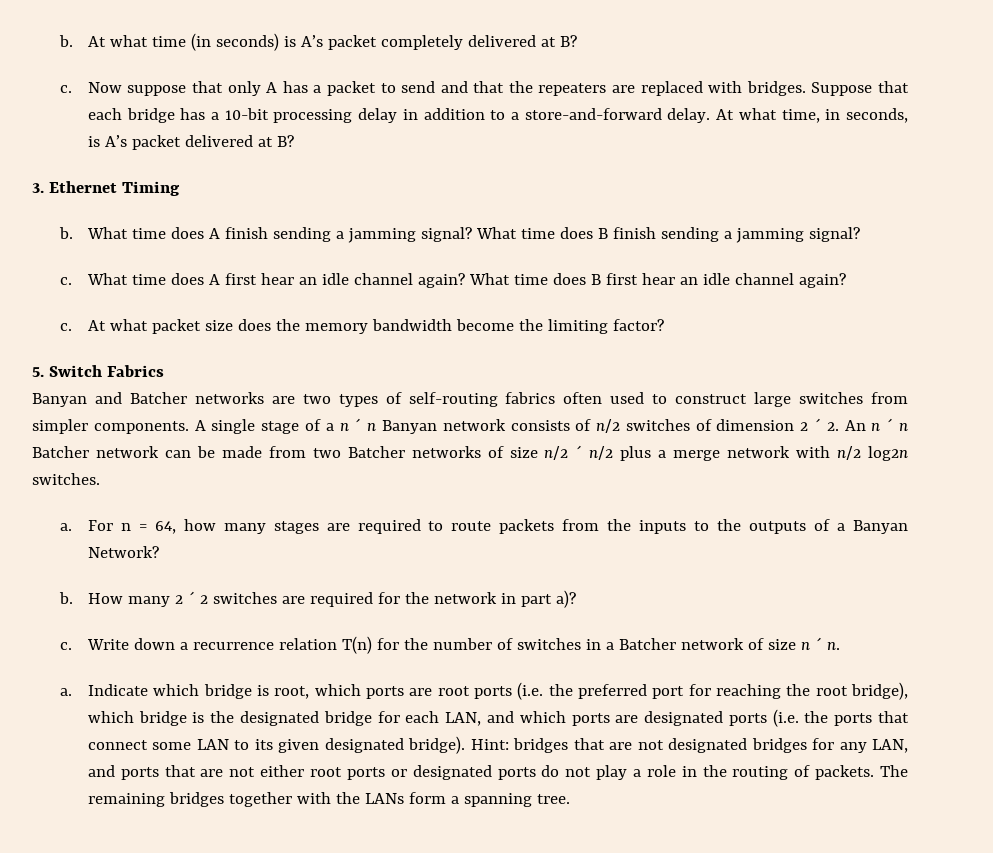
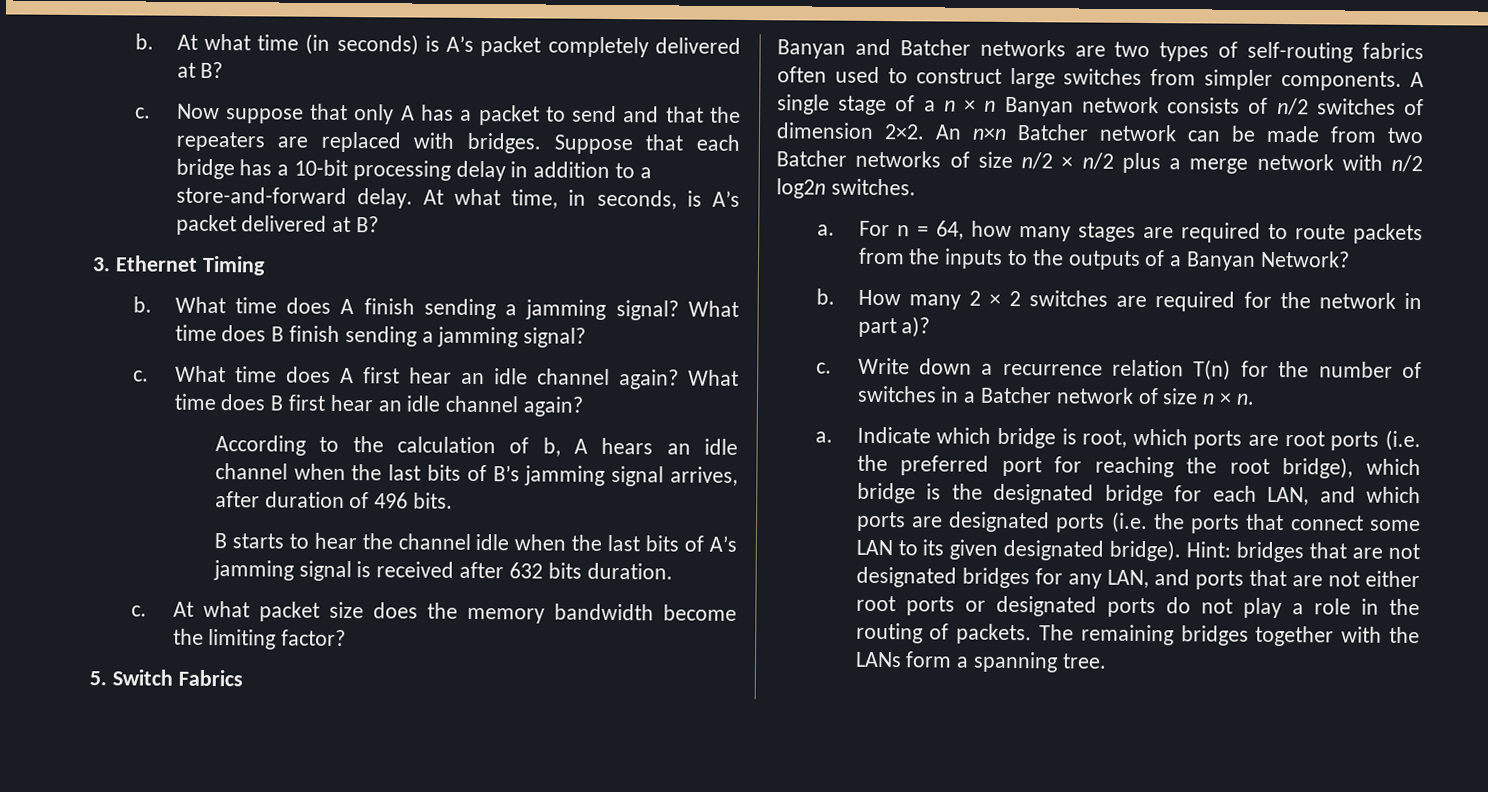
(846, 280) none -> [214,435,738,457] [214,463,739,487] [214,491,454,509] [213,532,738,552] [212,560,673,582] // According to the calculation of b, A hears an idle channel when the last bits of B’s jamming signal arrives, after duration of 496 bits. // B starts to hear the channel idle when the last bits of A’s jamming signal is received after 632 bits duration.
[354,418,362,431] ´ -> [964,99,977,112] ×
[800,418,908,431] 2 ´ 2. An n ´ n -> [884,124,1007,140] 2×2. An n×n
[575,445,583,458] ´ -> [1061,156,1074,169] ×
[187,591,195,604] ´ -> [988,293,1001,306] ×
[814,637,822,650] ´ -> [1219,392,1233,405] ×

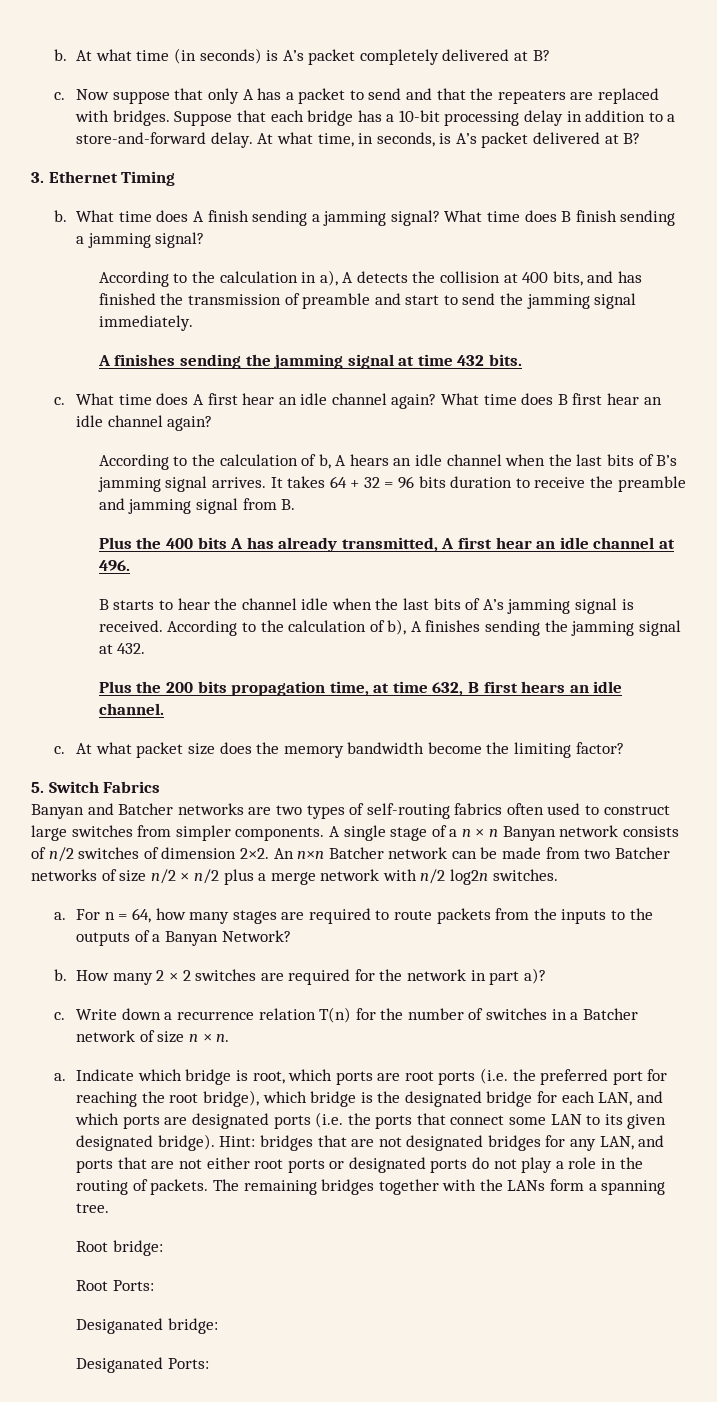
(587, 337) none -> [98,270,643,287] [98,293,637,309] [98,315,193,331] [97,354,523,369] // According to the calculation in a), A detects the collision at 400 bits, and has finished the transmission of preamble and start to send the jamming signal immediately. // A finishes sending the jamming signal at time 432 bits.
[670,466,739,486] [214,491,454,509] arrives, after duration of 496 bits. -> [211,476,686,492] [98,498,296,514] [98,537,676,552] [98,560,130,571] arrives. It takes 64 + 32 = 96 bits duration to receive the preamble and jamming signal from B. // Plus the 400 bits A has already transmitted, A first hear an idle channel at 496.
[376,561,673,580] received after 632 bits duration. -> [98,619,681,636] [98,643,146,654] [98,681,623,696] [98,703,164,715] received. According to the calculation of b), A finishes sending the jamming signal at 432. // Plus the 200 bits propagation time, at time 632, B first hears an idle channel.
(1107, 661) none -> [76,1240,163,1256] [76,1280,154,1291] [76,1318,218,1334] [76,1357,209,1373] // Root bridge: // Root Ports: // Desiganated bridge: // Desiganated Ports:

